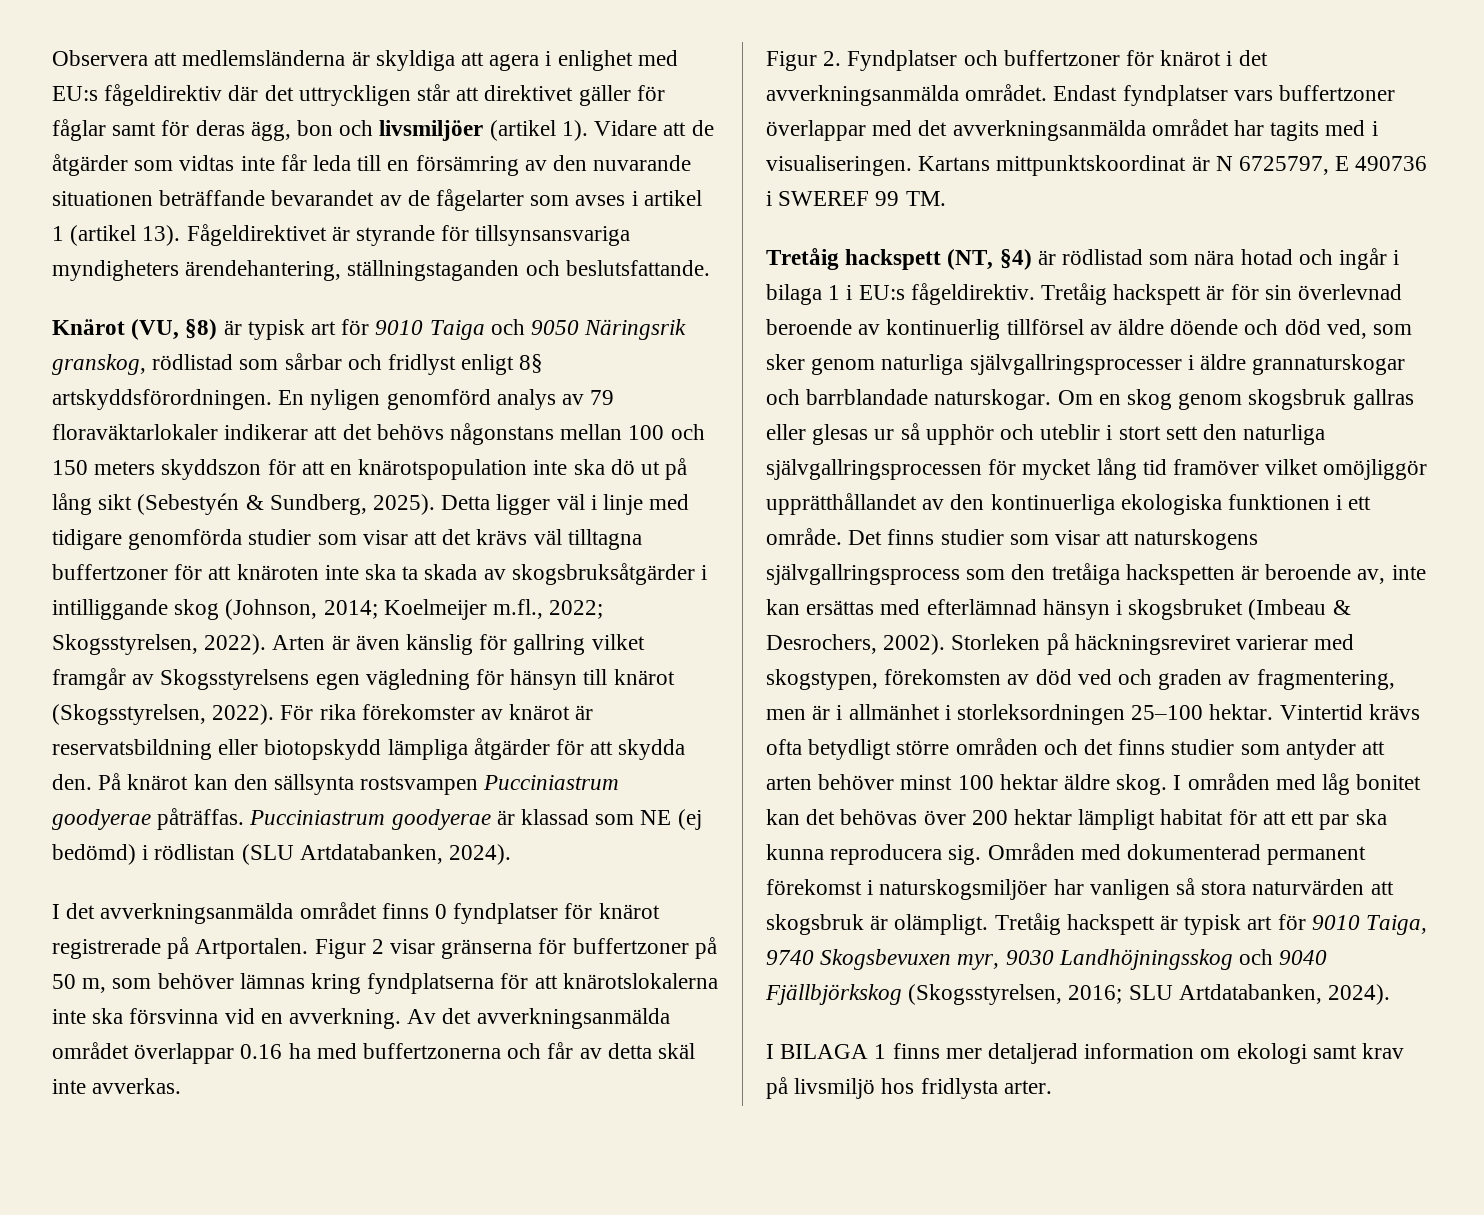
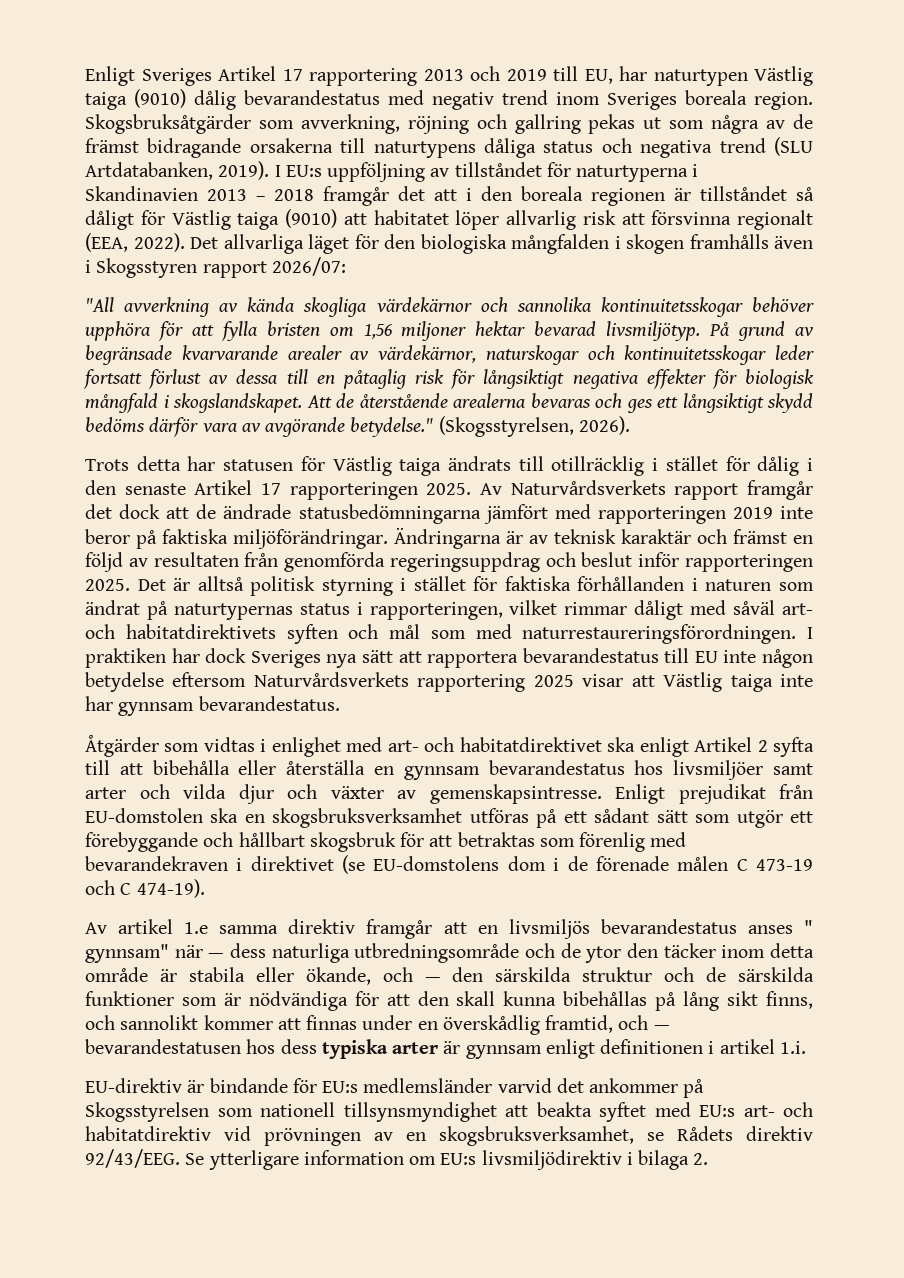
[52,50,678,71] [52,84,665,106] [52,119,714,141] [52,154,692,176] [52,189,702,211] [52,224,631,246] [52,260,710,281] [52,319,687,340] [52,353,544,375] [52,389,615,410] [52,423,705,445] [52,458,688,480] [52,493,690,515] [52,529,642,550] [52,563,708,585] [52,599,604,620] [52,634,645,655] [52,668,675,690] [52,704,594,725] [52,738,686,760] [52,773,620,795] [52,808,702,830] [52,844,512,865] [52,902,660,924] [52,937,717,959] [52,973,718,994] [52,1008,670,1029] [52,1042,696,1064] [52,1078,182,1094] [766,50,1268,71] [766,84,1396,106] [766,119,1378,141] [766,155,1428,176] [766,191,946,206] [766,248,1400,270] [766,283,1403,305] [766,319,1413,340] [766,354,1406,375] [766,389,1414,410] [766,423,1326,445] [766,458,1428,480] [766,493,1372,515] [766,528,1259,550] [766,563,1426,585] [766,599,1351,620] [766,633,1355,655] [766,669,1395,690] [766,704,1420,725] [766,738,1386,760] [766,773,1422,795] [766,809,1387,830] [766,843,1367,865] [766,878,1394,900] [766,913,1428,935] [766,949,1328,970] [765,984,1391,1005] [766,1043,1405,1064] [766,1077,1052,1099] Observera att medlemsländerna är skyldiga att agera i enlighet med EU:s fågeldirektiv där det uttryckligen står att direktivet gäller för fåglar samt för deras ägg, bon och livsmiljöer (artikel 1). Vidare att de åtgärder som vidtas inte får leda till en försämring av den nuvarande situationen beträffande bevarandet av de fågelarter som avses i artikel 1 (artikel 13). Fågeldirektivet är styrande för tillsynsansvariga myndigheters ärendehantering, ställningstaganden och beslutsfattande. // Knärot (VU, §8) är typisk art för 9010 Taiga och 9050 Näringsrik granskog, rödlistad som sårbar och fridlyst enligt 8§ artskyddsförordningen. En nyligen genomförd analys av 79 floraväktarlokaler indikerar att det behövs någonstans mellan 100 och 150 meters skyddszon för att en knärotspopulation inte ska dö ut på lång sikt (Sebestyén & Sundberg, 2025). Detta ligger väl i linje med tidigare genomförda studier som visar att det krävs väl tilltagna buffertzoner för att knäroten inte ska ta skada av skogsbruksåtgärder i intilliggande skog (Johnson, 2014; Koelmeijer m.fl., 2022; Skogsstyrelsen, 2022). Arten är även känslig för gallring vilket framgår av Skogsstyrelsens egen vägledning för hänsyn till knärot (Skogsstyrelsen, 2022). För rika förekomster av knärot är reservatsbildning eller biotopskydd lämpliga åtgärder för att skydda den. På knärot kan den sällsynta rostsvampen Pucciniastrum goodyerae påträffas. Pucciniastrum goodyerae är klassad som NE (ej bedömd) i rödlistan (SLU Artdatabanken, 2024). // I det avverkningsanmälda området finns 0 fyndplatser för knärot registrerade på Artportalen. Figur 2 visar gränserna för buffertzoner på 50 m, som behöver lämnas kring fyndplatserna för att knärotslokalerna inte ska försvinna vid en avverkning. Av det avverkningsanmälda området överlappar 0.16 ha med buffertzonerna och får av detta skäl inte avverkas. // Figur 2. Fyndplatser och buffertzoner för knärot i det avverkningsanmälda området. Endast fyndplatser vars buffertzoner överlappar med det avverkningsanmälda området har tagits med i visualiseringen. Kartans mittpunktskoordinat är N 6725797, E 490736 i SWEREF 99 TM. // Tretåig hackspett (NT, §4) är rödlistad som nära hotad och ingår i bilaga 1 i EU:s fågeldirektiv. Tretåig hackspett är för sin överlevnad beroende av kontinuerlig tillförsel av äldre döende och död ved, som sker genom naturliga självgallringsprocesser i äldre grannaturskogar och barrblandade naturskogar. Om en skog genom skogsbruk gallras eller glesas ur så upphör och uteblir i stort sett den naturliga självgallringsprocessen för mycket lång tid framöver vilket omöjliggör upprätthållandet av den kontinuerliga ekologiska funktionen i ett område. Det finns studier som visar att naturskogens självgallringsprocess som den tretåiga hackspetten är beroende av, inte kan ersättas med efterlämnad hänsyn i skogsbruket (Imbeau & Desrochers, 2002). Storleken på häckningsreviret varierar med skogstypen, förekomsten av död ved och graden av fragmentering, men är i allmänhet i storleksordningen 25–100 hektar. Vintertid krävs ofta betydligt större områden och det finns studier som antyder att arten behöver minst 100 hektar äldre skog. I områden med låg bonitet kan det behövas över 200 hektar lämpligt habitat för att ett par ska kunna reproducera sig. Områden med dokumenterad permanent förekomst i naturskogsmiljöer har vanligen så stora naturvärden att skogsbruk är olämpligt. Tretåig hackspett är typisk art för 9010 Taiga, 9740 Skogsbevuxen myr, 9030 Landhöjningsskog och 9040 Fjällbjörkskog (Skogsstyrelsen, 2016; SLU Artdatabanken, 2024). // I BILAGA 1 finns mer detaljerad information om ekologi samt krav på livsmiljö hos fridlysta arter. -> [85,66,813,86] [85,89,813,110] [85,114,813,134] [85,137,813,158] [85,161,699,182] [85,186,814,206] [85,209,813,230] [85,233,813,254] [85,257,346,278] [85,297,814,317] [85,321,813,341] [85,345,814,365] [84,369,814,389] [85,393,813,413] [85,416,630,437] [85,456,813,476] [85,480,813,500] [85,504,814,524] [85,527,813,549] [85,552,813,572] [85,576,815,596] [85,600,813,620] [85,624,813,644] [85,648,814,668] [85,672,814,692] [85,696,340,716] [85,734,814,757] [85,760,813,780] [85,784,813,804] [85,808,814,828] [85,832,687,852] [85,855,814,874] [85,879,205,898] [85,919,814,939] [85,943,814,963] [85,967,814,985] [85,991,813,1011] [85,1015,670,1035] [85,1039,806,1059] [85,1078,705,1098] [85,1102,813,1122] [85,1126,813,1146] [85,1149,709,1170] Enligt Sveriges Artikel 17 rapportering 2013 och 2019 till EU, har naturtypen Västlig taiga (9010) dålig bevarandestatus med negativ trend inom Sveriges boreala region. Skogsbruksåtgärder som avverkning, röjning och gallring pekas ut som några av de främst bidragande orsakerna till naturtypens dåliga status och negativa trend (SLU Artdatabanken, 2019). I EU:s uppföljning av tillståndet för naturtyperna i Skandinavien 2013 – 2018 framgår det att i den boreala regionen är tillståndet så dåligt för Västlig taiga (9010) att habitatet löper allvarlig risk att försvinna regionalt (EEA, 2022). Det allvarliga läget för den biologiska mångfalden i skogen framhålls även i Skogsstyren rapport 2026/07: // "All avverkning av kända skogliga värdekärnor och sannolika kontinuitetsskogar behöver upphöra för att fylla bristen om 1,56 miljoner hektar bevarad livsmiljötyp. På grund av begränsade kvarvarande arealer av värdekärnor, naturskogar och kontinuitetsskogar leder fortsatt förlust av dessa till en påtaglig risk för långsiktigt negativa effekter för biologisk mångfald i skogslandskapet. Att de återstående arealerna bevaras och ges ett långsiktigt skydd bedöms därför vara av avgörande betydelse." (Skogsstyrelsen, 2026). // Trots detta har statusen för Västlig taiga ändrats till otillräcklig i stället för dålig i den senaste Artikel 17 rapporteringen 2025. Av Naturvårdsverkets rapport framgår det dock att de ändrade statusbedömningarna jämfört med rapporteringen 2019 inte beror på faktiska miljöförändringar. Ändringarna är av teknisk karaktär och främst en följd av resultaten från genomförda regeringsuppdrag och beslut inför rapporteringen 2025. Det är alltså politisk styrning i stället för faktiska förhållanden i naturen som ändrat på naturtypernas status i rapporteringen, vilket rimmar dåligt med såväl art- och habitatdirektivets syften och mål som med naturrestaureringsförordningen. I praktiken har dock Sveriges nya sätt att rapportera bevarandestatus till EU inte någon betydelse eftersom Naturvårdsverkets rapportering 2025 visar att Västlig taiga inte har gynnsam bevarandestatus. // Åtgärder som vidtas i enlighet med art- och habitatdirektivet ska enligt Artikel 2 syfta till att bibehålla eller återställa en gynnsam bevarandestatus hos livsmiljöer samt arter och vilda djur och växter av gemenskapsintresse. Enligt prejudikat från EU-domstolen ska en skogsbruksverksamhet utföras på ett sådant sätt som utgör ett förebyggande och hållbart skogsbruk för att betraktas som förenlig med bevarandekraven i direktivet (se EU-domstolens dom i de förenade målen C 473-19 och C 474-19). // Av artikel 1.e samma direktiv framgår att en livsmiljös bevarandestatus anses " gynnsam" när — dess naturliga utbredningsområde och de ytor den täcker inom detta område är stabila eller ökande, och — den särskilda struktur och de särskilda funktioner som är nödvändiga för att den skall kunna bibehållas på lång sikt finns, och sannolikt kommer att finnas under en överskådlig framtid, och — bevarandestatusen hos dess typiska arter är gynnsam enligt definitionen i artikel 1.i. // EU-direktiv är bindande för EU:s medlemsländer varvid det ankommer på Skogsstyrelsen som nationell tillsynsmyndighet att beakta syftet med EU:s art- och habitatdirektiv vid prövningen av en skogsbruksverksamhet, se Rådets direktiv 92/43/EEG. Se ytterligare information om EU:s livsmiljödirektiv i bilaga 2.

